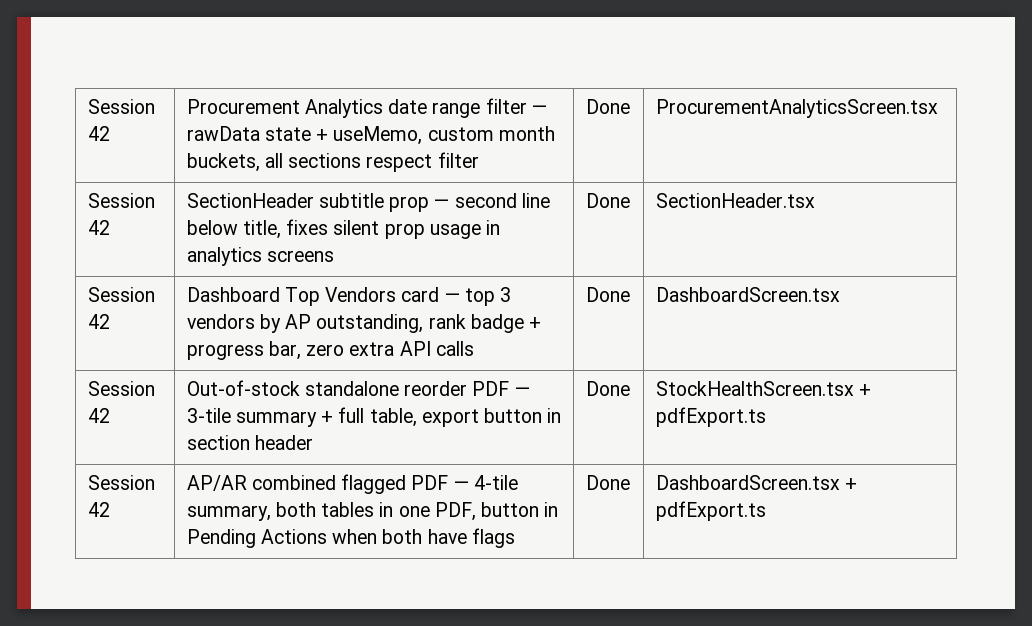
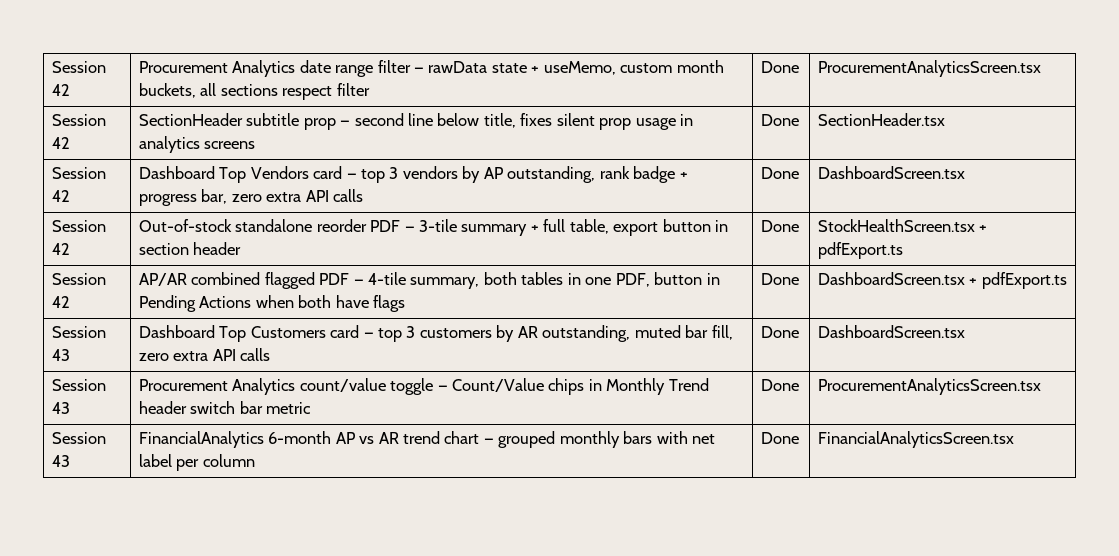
(766, 511) none -> [51,326,106,338] [51,349,70,361] [138,325,733,342] [138,348,271,361] [760,326,799,338] [817,325,965,338] [51,379,106,391] [51,402,70,414] [138,378,709,395] [138,401,312,414] [760,379,799,391] [817,378,1041,395] [51,432,106,444] [51,455,70,467] [138,431,716,448] [138,454,255,471] [760,432,799,444] [817,431,1014,448] // Session 43 | Dashboard Top Customers card — top 3 customers by AR outstanding, muted bar fill, zero extra API calls | Done | DashboardScreen.tsx // Session 43 | Procurement Analytics count/value toggle — Count/Value chips in Monthly Trend header switch bar metric | Done | ProcurementAnalyticsScreen.tsx // Session 43 | FinancialAnalytics 6-month AP vs AR trend chart — grouped monthly bars with net label per column | Done | FinancialAnalyticsScreen.tsx

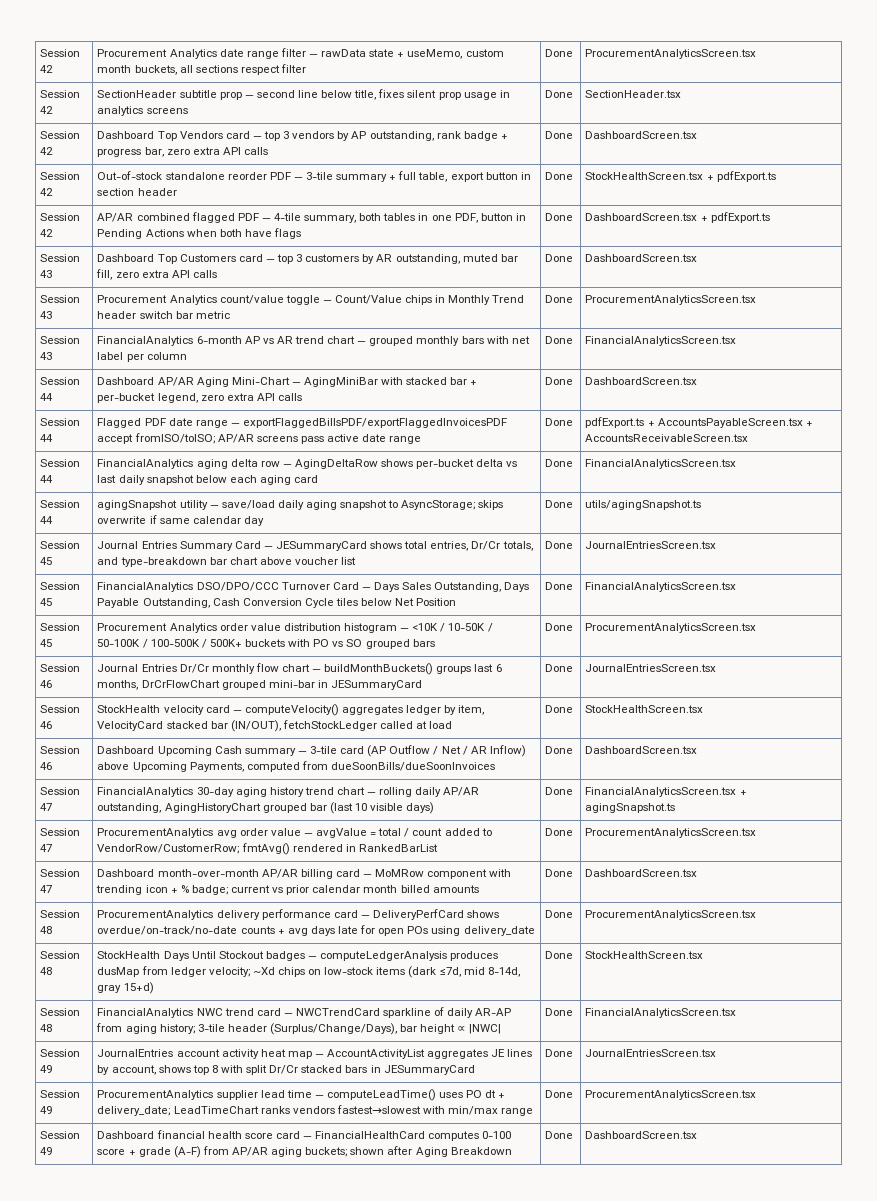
(1014, 439) none -> [40,377,81,385] [40,393,54,401] [97,377,478,387] [97,393,302,403] [545,377,574,385] [585,377,698,385] [40,418,81,426] [40,434,54,442] [97,418,507,428] [97,433,422,444] [545,418,574,426] [585,417,813,428] [585,434,749,442] [40,459,81,467] [40,475,54,483] [97,459,518,469] [97,475,319,485] [545,459,574,467] [585,459,737,469] [40,500,81,508] [40,516,54,524] [97,500,504,510] [97,515,264,526] [545,500,574,508] [585,500,702,510] [40,541,81,549] [40,557,53,565] [97,541,533,551] [97,557,357,567] [545,541,574,549] [585,541,717,549] [40,582,81,590] [40,598,53,606] [97,582,530,592] [97,598,457,608] [545,582,574,590] [585,582,737,592] [40,623,81,631] [40,639,53,647] [97,623,493,633] [97,639,435,649] [545,623,574,631] [585,623,757,633] [40,664,81,672] [40,680,53,688] [97,663,502,675] [97,680,422,690] [545,664,574,672] [585,664,717,672] [40,705,81,713] [40,721,53,729] [97,704,485,716] [97,720,453,732] [545,705,574,713] [585,705,704,713] [40,746,81,754] [40,762,53,770] [97,745,526,757] [97,761,495,772] [545,746,574,754] [585,746,698,754] [40,787,81,795] [40,803,53,811] [97,787,480,797] [97,802,435,814] [545,787,574,795] [585,787,747,797] [585,803,676,813] [40,828,81,836] [40,844,53,852] [97,828,492,838] [97,843,438,855] [545,828,574,836] [585,828,757,838] [40,869,81,877] [40,885,53,893] [97,869,512,879] [96,885,479,895] [545,869,574,877] [585,869,698,877] [40,910,81,918] [40,926,53,934] [97,909,500,920] [97,925,535,936] [545,910,574,918] [585,910,757,920] [40,951,81,959] [40,967,53,975] [97,951,499,961] [97,966,520,978] [97,982,154,994] [545,951,574,959] [585,951,704,959] [40,1008,81,1016] [40,1024,53,1032] [97,1007,512,1018] [96,1023,502,1035] [545,1008,574,1016] [585,1008,737,1018] [40,1049,81,1057] [40,1065,53,1073] [97,1049,533,1059] [97,1065,475,1075] [545,1049,574,1057] [585,1049,717,1057] [40,1090,81,1098] [40,1106,53,1114] [97,1089,506,1101] [97,1105,534,1116] [545,1090,574,1098] [585,1090,757,1100] [40,1131,81,1139] [40,1147,53,1155] [97,1130,512,1141] [97,1146,512,1158] [545,1131,574,1139] [585,1131,698,1139] // Session 44 | Dashboard AP/AR Aging Mini-Chart — AgingMiniBar with stacked bar + per-bucket legend, zero extra API calls | Done | DashboardScreen.tsx // Session 44 | Flagged PDF date range — exportFlaggedBillsPDF/exportFlaggedInvoicesPDF accept fromISO/toISO; AP/AR screens pass active date range | Done | pdfExport.ts + AccountsPayableScreen.tsx + AccountsReceivableScreen.tsx // Session 44 | FinancialAnalytics aging delta row — AgingDeltaRow shows per-bucket delta vs last daily snapshot below each aging card | Done | FinancialAnalyticsScreen.tsx // Session 44 | agingSnapshot utility — save/load daily aging snapshot to AsyncStorage; skips overwrite if same calendar day | Done | utils/agingSnapshot.ts // Session 45 | Journal Entries Summary Card — JESummaryCard shows total entries, Dr/Cr totals, and type-breakdown bar chart above voucher list | Done | JournalEntriesScreen.tsx // Session 45 | FinancialAnalytics DSO/DPO/CCC Turnover Card — Days Sales Outstanding, Days Payable Outstanding, Cash Conversion Cycle tiles below Net Position | Done | FinancialAnalyticsScreen.tsx // Session 45 | Procurement Analytics order value distribution histogram — <10K / 10-50K / 50-100K / 100-500K / 500K+ buckets with PO vs SO grouped bars | Done | ProcurementAnalyticsScreen.tsx // Session 46 | Journal Entries Dr/Cr monthly flow chart — buildMonthBuckets() groups last 6 months, DrCrFlowChart grouped mini-bar in JESummaryCard | Done | JournalEntriesScreen.tsx // Session 46 | StockHealth velocity card — computeVelocity() aggregates ledger by item, VelocityCard stacked bar (IN/OUT), fetchStockLedger called at load | Done | StockHealthScreen.tsx // Session 46 | Dashboard Upcoming Cash summary — 3-tile card (AP Outflow / Net / AR Inflow) above Upcoming Payments, computed from dueSoonBills/dueSoonInvoices | Done | DashboardScreen.tsx // Session 47 | FinancialAnalytics 30-day aging history trend chart — rolling daily AP/AR outstanding, AgingHistoryChart grouped bar (last 10 visible days) | Done | FinancialAnalyticsScreen.tsx + agingSnapshot.ts // Session 47 | ProcurementAnalytics avg order value — avgValue = total / count added to VendorRow/CustomerRow; fmtAvg() rendered in RankedBarList | Done | ProcurementAnalyticsScreen.tsx // Session 47 | Dashboard month-over-month AP/AR billing card — MoMRow component with trending icon + % badge; current vs prior calendar month billed amounts | Done | DashboardScreen.tsx // Session 48 | ProcurementAnalytics delivery performance card — DeliveryPerfCard shows overdue/on-track/no-date counts + avg days late for open POs using delivery_date | Done | ProcurementAnalyticsScreen.tsx // Session 48 | StockHealth Days Until Stockout badges — computeLedgerAnalysis produces dusMap from ledger velocity; ~Xd chips on low-stock items (dark ≤7d, mid 8-14d, gray 15+d) | Done | StockHealthScreen.tsx // Session 48 | FinancialAnalytics NWC trend card — NWCTrendCard sparkline of daily AR-AP from aging history; 3-tile header (Surplus/Change/Days), bar height ∝ |NWC| | Done | FinancialAnalyticsScreen.tsx // Session 49 | JournalEntries account activity heat map — AccountActivityList aggregates JE lines by account, shows top 8 with split Dr/Cr stacked bars in JESummaryCard | Done | JournalEntriesScreen.tsx // Session 49 | ProcurementAnalytics supplier lead time — computeLeadTime() uses PO dt + delivery_date; LeadTimeChart ranks vendors fastest→slowest with min/max range | Done | ProcurementAnalyticsScreen.tsx // Session 49 | Dashboard financial health score card — FinancialHealthCard computes 0-100 score + grade (A-F) from AP/AR aging buckets; shown after Aging Breakdown | Done | DashboardScreen.tsx

